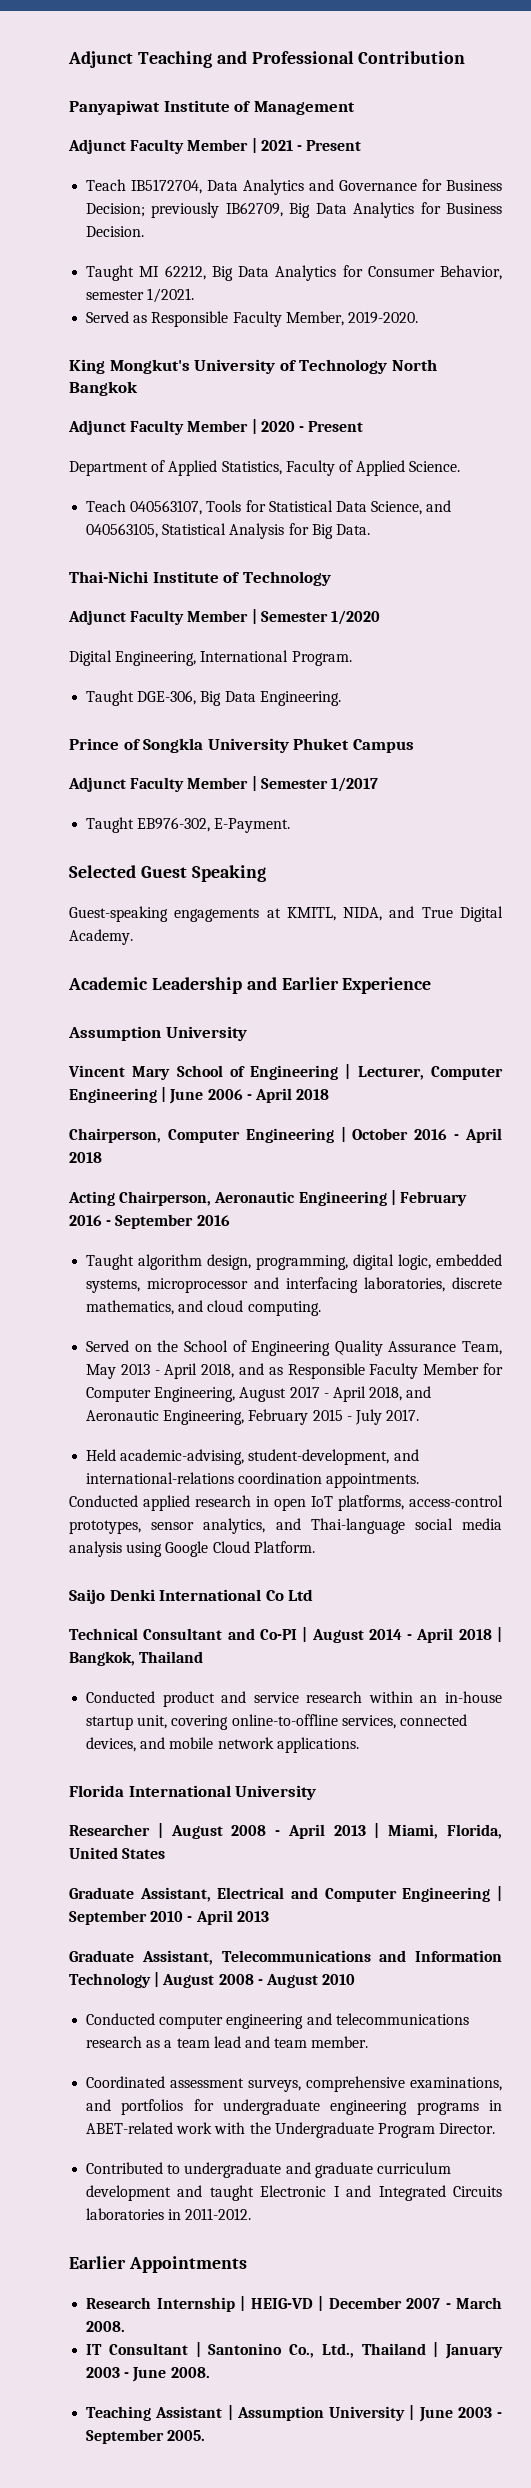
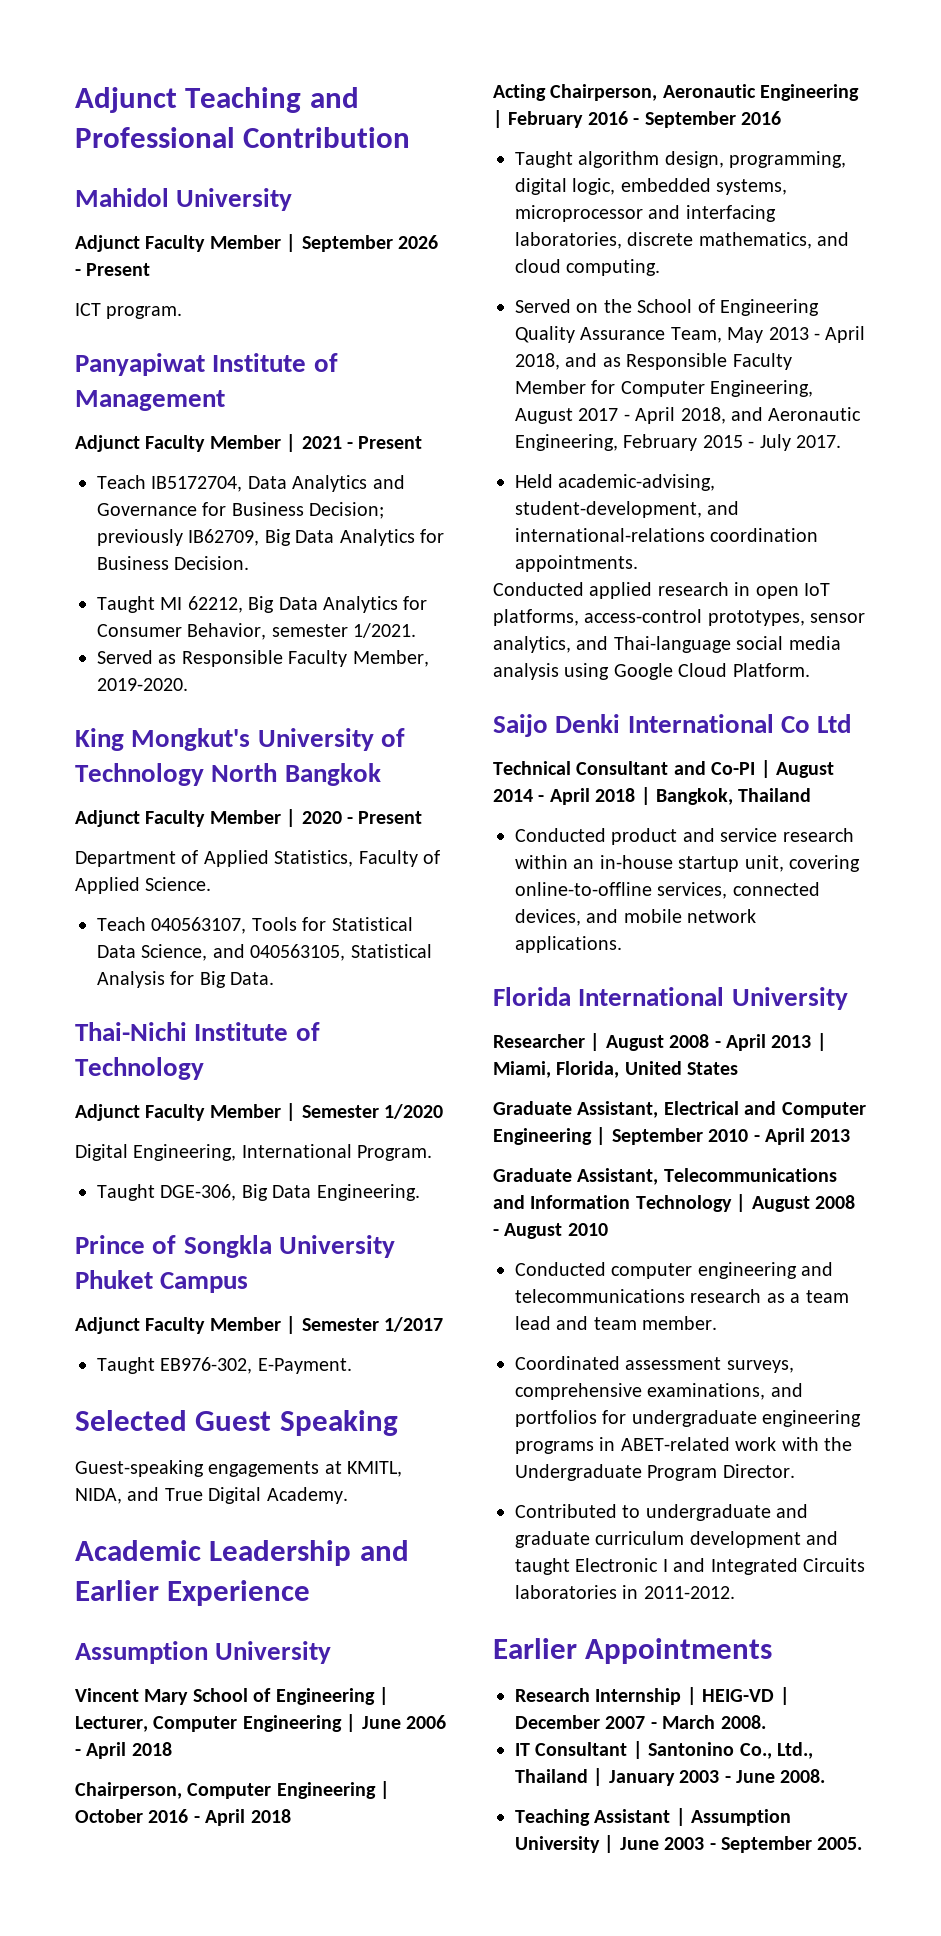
(466, 57) none -> [75,188,293,211] [75,234,438,252] [75,263,151,276] [75,303,183,319] // Mahidol University // Adjunct Faculty Member | September 2026 - Present // ICT program.

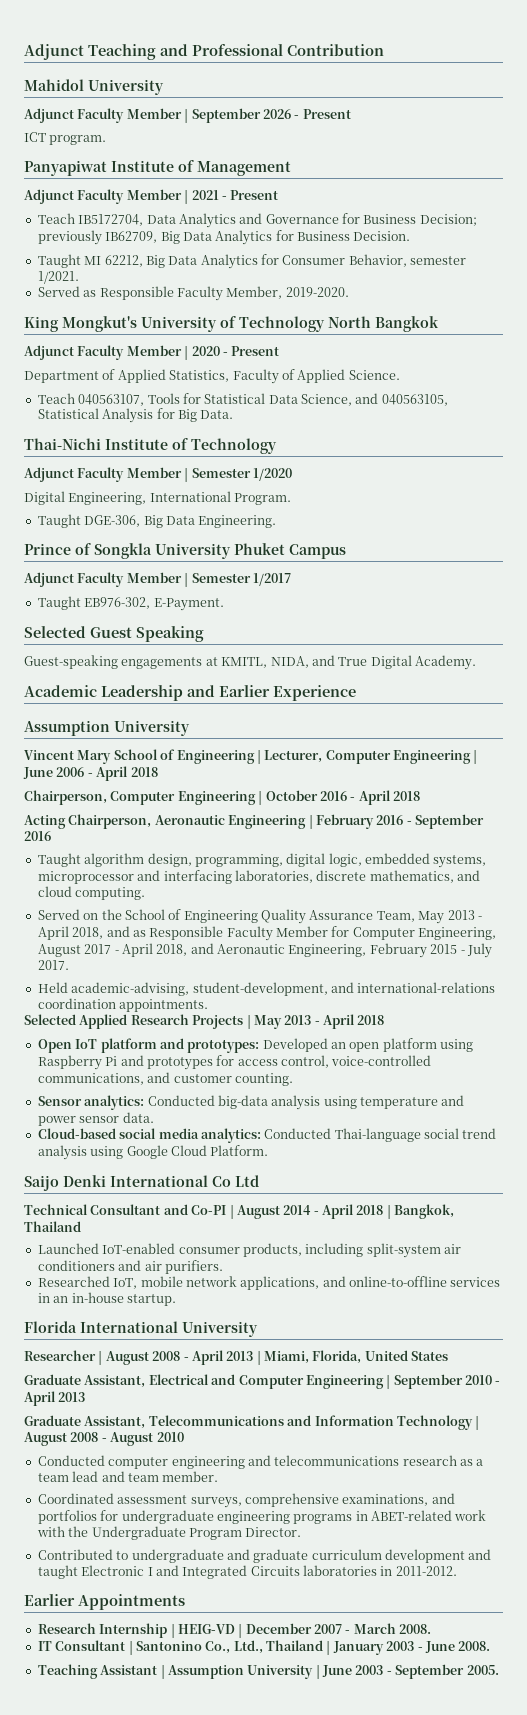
[493,582,830,599] [493,609,866,626] [493,636,609,653] Conducted applied research in open IoT platforms, access-control prototypes, sensor analytics, and -> [24,1014,385,1029] [37,1038,474,1053] [37,1055,432,1070] [37,1072,293,1086] [37,1095,465,1110] [37,1112,154,1126] [37,1128,332,1143] Selected Applied Research Projects | May 2013 - April 2018 // Open IoT platform and prototypes: Developed an open platform using Raspberry Pi and prototypes for access control, voice-controlled communications, and customer counting. // Sensor analytics: Conducted big-data analysis using temperature and power sensor data. // Cloud-based social media analytics: Conducted
[788,636,841,650] media -> [462,1128,497,1139] trend
[515,828,854,845] [515,855,860,872] [515,882,820,899] [515,909,757,926] [515,936,622,953] Conducted product and service research within an in-house startup unit, covering online-to-offline services, connected devices, and mobile network applications. -> [37,1243,461,1258] [37,1260,223,1274] [37,1276,501,1290] [37,1292,176,1306] Launched IoT-enabled consumer products, including split-system air conditioners and air purifiers. // Researched IoT, mobile network applications, and online-to-offline services in an in-house startup.

